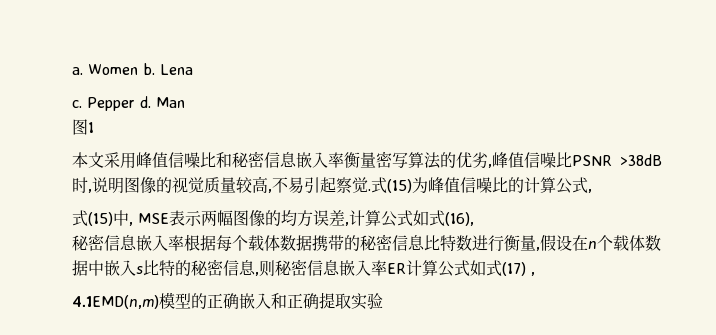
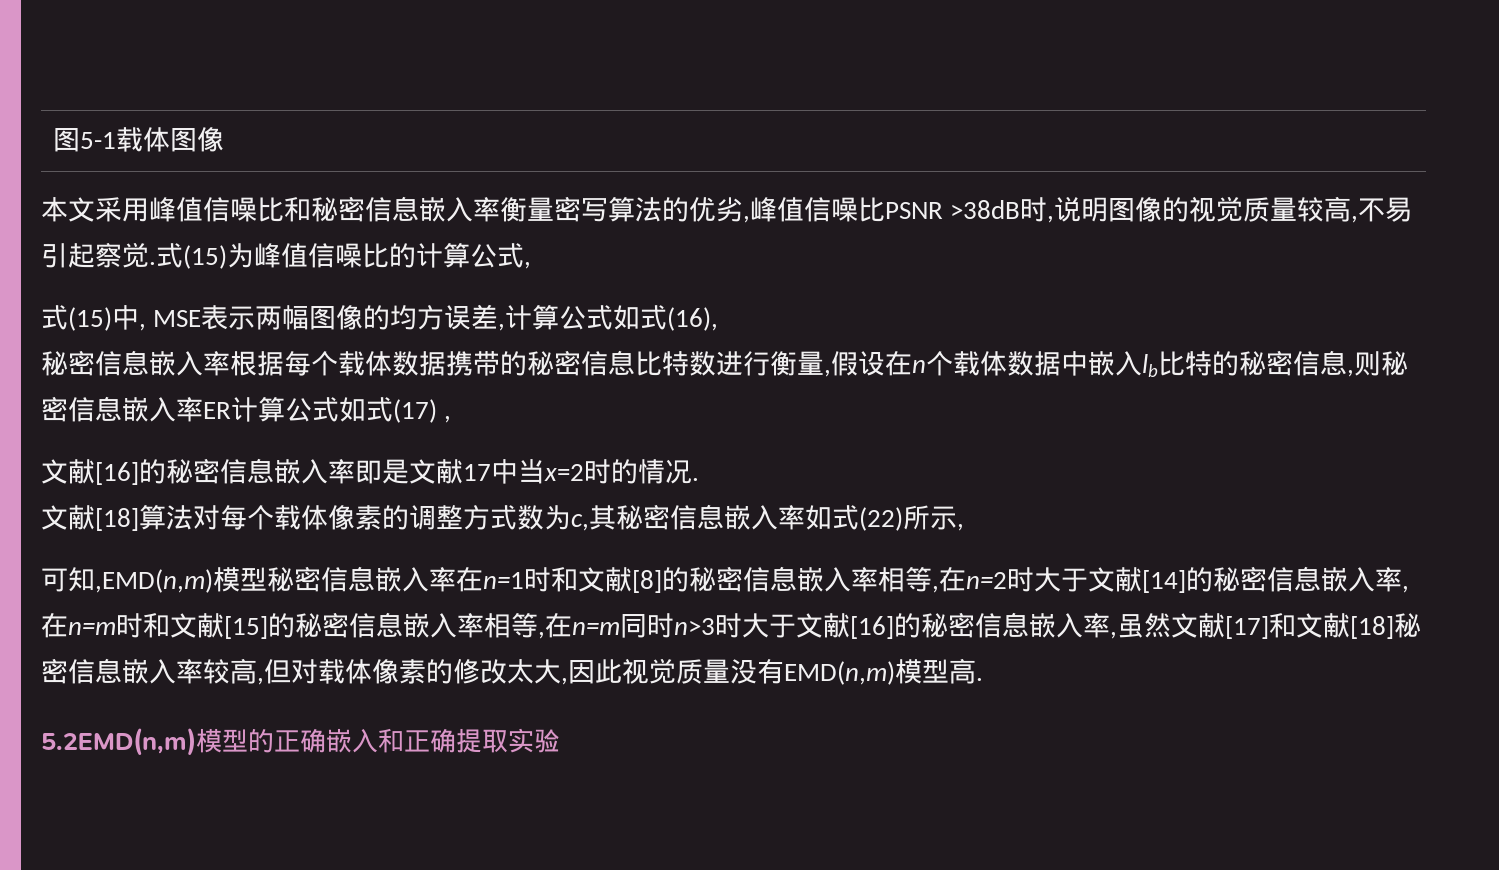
[72,63,193,75] [72,96,185,111] [72,119,94,135] a. Women b. Lena // c. Pepper d. Man // 图1 -> [53,127,225,152] 图5-1载体图像
[136,266,143,274] s -> [1142,354,1158,377] lb
[72,295,159,309] 4.1EMD(n,m) -> [41,458,699,485] [41,504,964,531] [41,566,1409,593] [41,612,1421,639] [41,658,983,685] [41,727,196,756] 文献[16]的秘密信息嵌入率即是文献17中当x=2时的情况. // 文献[18]算法对每个载体像素的调整方式数为c,其秘密信息嵌入率如式(22)所示, // 可知,EMD(n,m)模型秘密信息嵌入率在n=1时和文献[8]的秘密信息嵌入率相等,在n=2时大于文献[14]的秘密信息嵌入率,在n=m时和文献[15]的秘密信息嵌入率相等,在n=m同时n>3时大于文献[16]的秘密信息嵌入率,虽然文献[17]和文献[18]秘密信息嵌入率较高,但对载体像素的修改太大,因此视觉质量没有EMD(n,m)模型高. // 5.2EMD(n,m)

